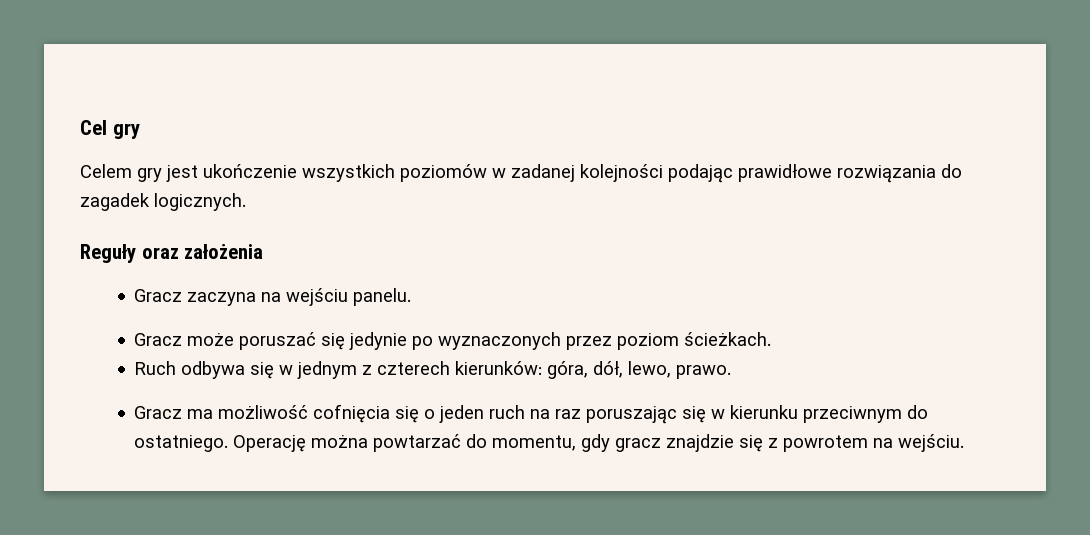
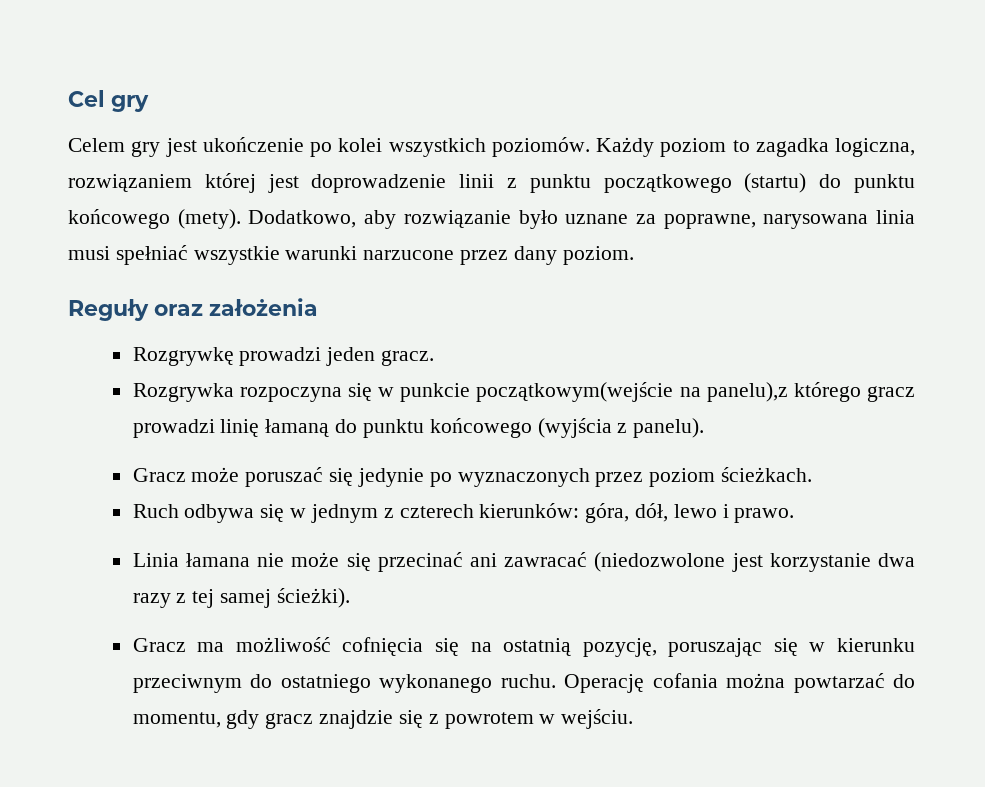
[302,164,962,183] [80,193,246,211] [80,244,264,263] [134,288,412,306] wszystkich poziomów w zadanej kolejności podając prawidłowe rozwiązania do zagadek logicznych. // Reguły oraz założenia // Gracz zaczyna na wejściu panelu. -> [310,137,915,157] [68,173,915,193] [68,209,916,229] [68,245,634,265] [68,298,318,321] [132,347,435,366] [132,382,915,402] [132,418,705,438] po kolei wszystkich poziomów. Każdy poziom to zagadka logiczna, rozwiązaniem której jest doprowadzenie linii z punktu początkowego (startu) do punktu końcowego (mety). Dodatkowo, aby rozwiązanie było uznane za poprawne, narysowana linia musi spełniać wszystkie warunki narzucone przez dany poziom. // Reguły oraz założenia // Rozgrywkę prowadzi jeden gracz. // Rozgrywka rozpoczyna się w punkcie początkowym(wejście na panelu),z którego gracz prowadzi linię łamaną do punktu końcowego (wyjścia z panelu).
[628,361,672,378] lewo, -> [673,504,729,518] lewo i
(732, 372) none -> [132,552,915,572] [132,588,350,608] // Linia łamana nie może się przecinać ani zawracać (niedozwolone jest korzystanie dwa razy z tej samej ścieżki).
[424,405,582,423] o jeden ruch na raz -> [470,638,657,657] na ostatnią pozycję,
[134,435,307,452] ostatniego. Operację -> [280,673,718,693] ostatniego wykonanego ruchu. Operację cofania
[873,438,894,448] na -> [539,714,556,724] w

